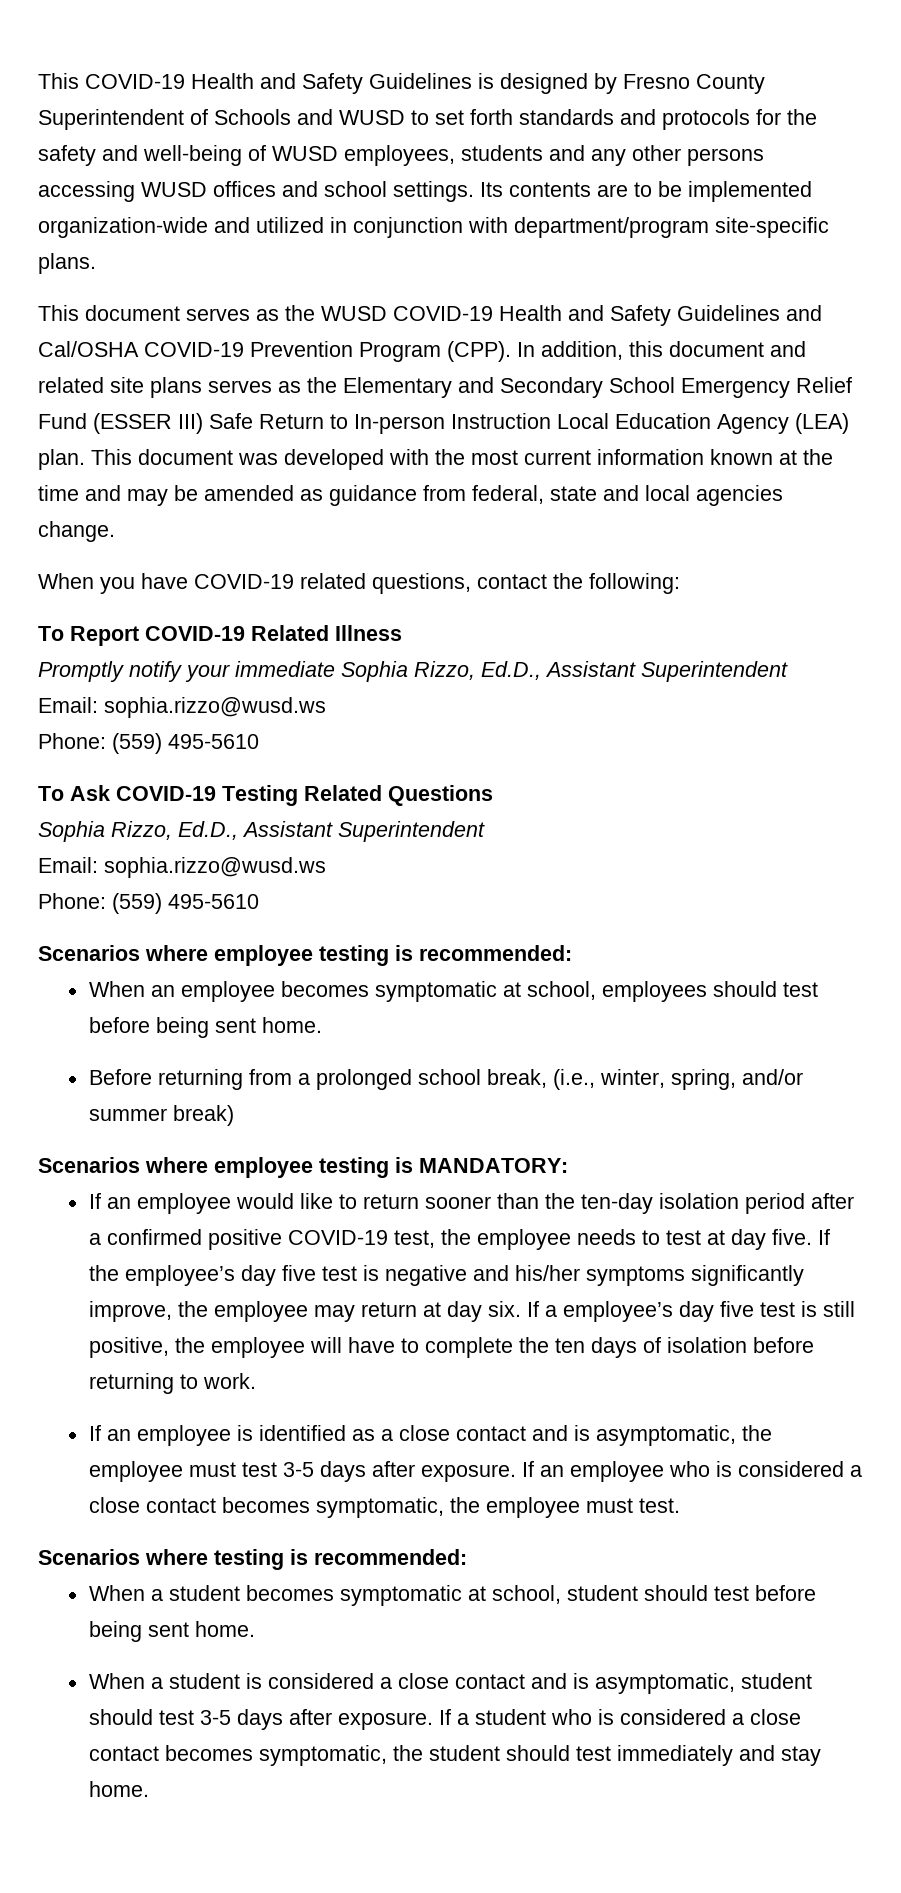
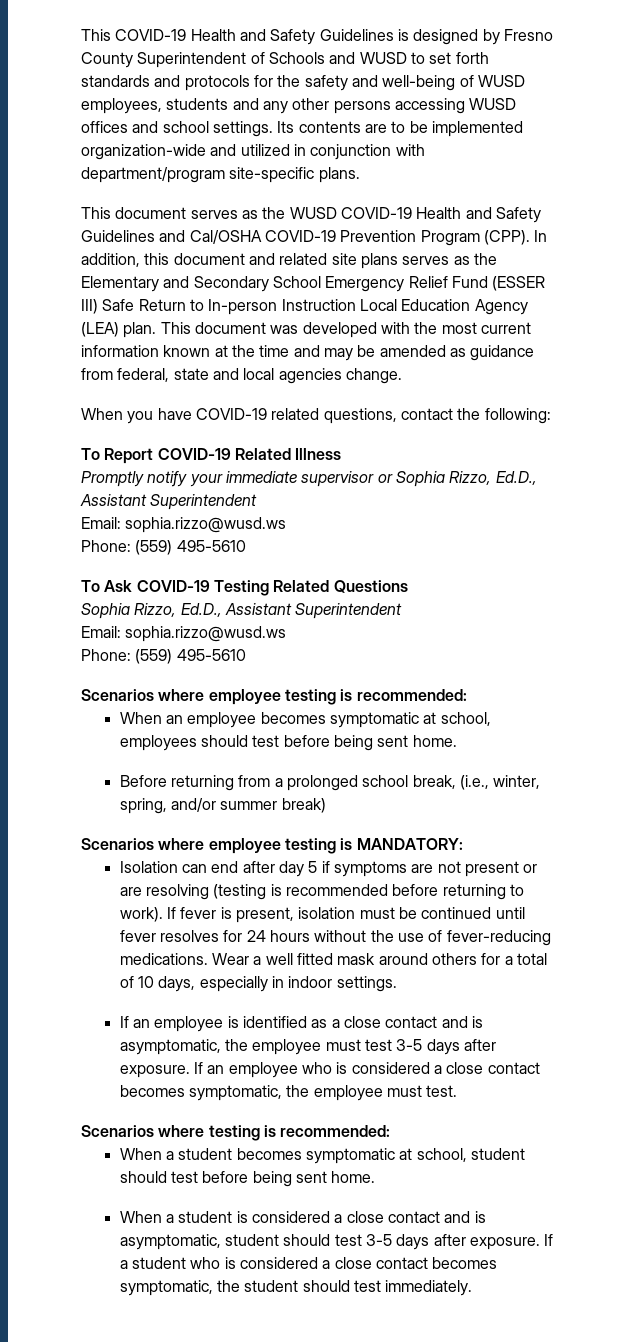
(335, 669) none -> [301,471,393,487] supervisor or
[88,1193,854,1214] [88,1229,830,1250] [88,1265,804,1286] [88,1301,855,1322] [88,1337,814,1358] [88,1373,256,1394] If an employee would like to return sooner than the ten-day isolation period after a confirmed positive COVID-19 test, the employee needs to test at day five. If the employee’s day five test is negative and his/her symptoms significantly improve, the employee may return at day six. If a employee’s day five test is still positive, the employee will have to complete the ten days of isolation before returning to work. -> [119,861,538,877] [119,884,524,900] [119,907,525,923] [119,930,551,946] [119,953,547,965] [119,976,397,992] Isolation can end after day 5 if symptoms are not present or are resolving (testing is recommended before returning to work). If fever is present, isolation must be continued until fever resolves for 24 hours without the use of fever-reducing medications. Wear a well fitted mask around others for a total of 10 days, especially in indoor settings.
[616,1745,821,1766] [88,1781,149,1797] immediately and stay home. -> [385,1280,473,1296] immediately.

